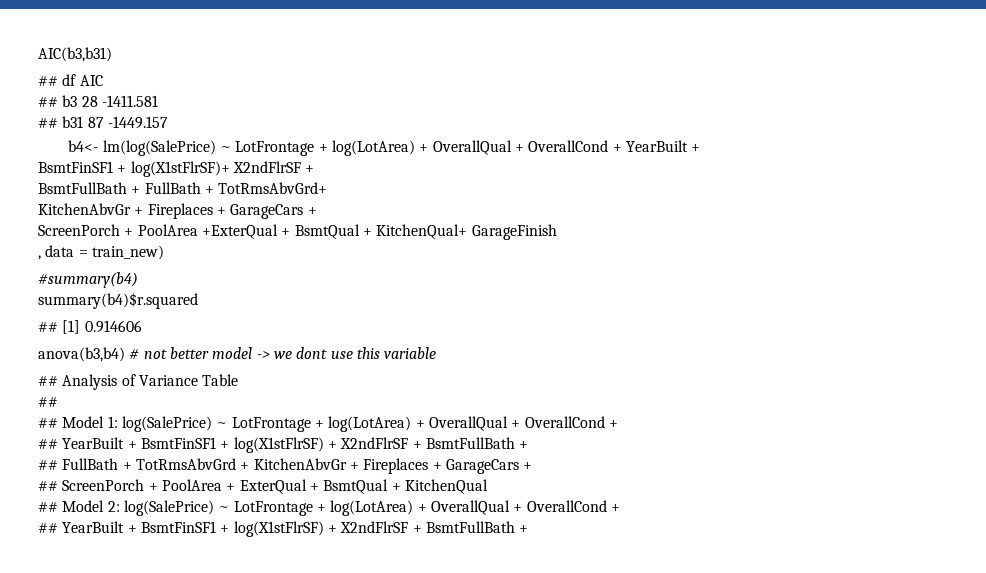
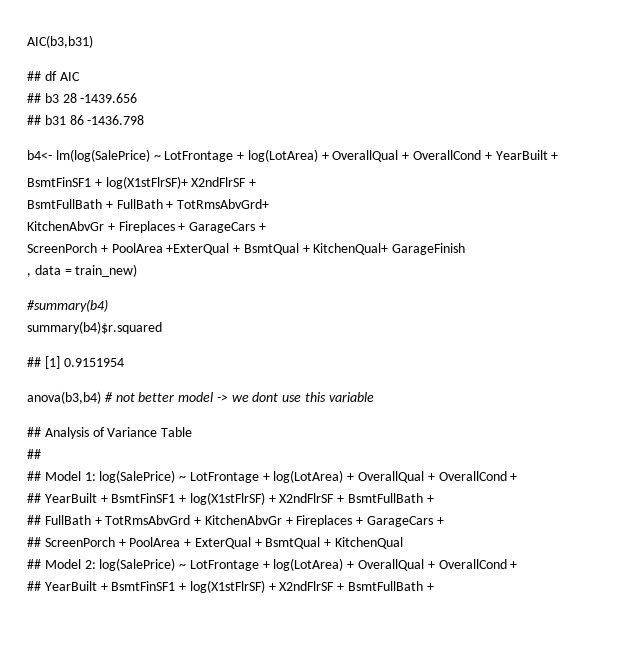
[101,95,158,107] -1411.581 -> [80,93,138,103] -1439.656
[87,116,168,129] 87 -1449.157 -> [69,115,145,125] 86 -1436.798
[84,320,142,333] 0.914606 -> [63,358,124,367] 0.9151954

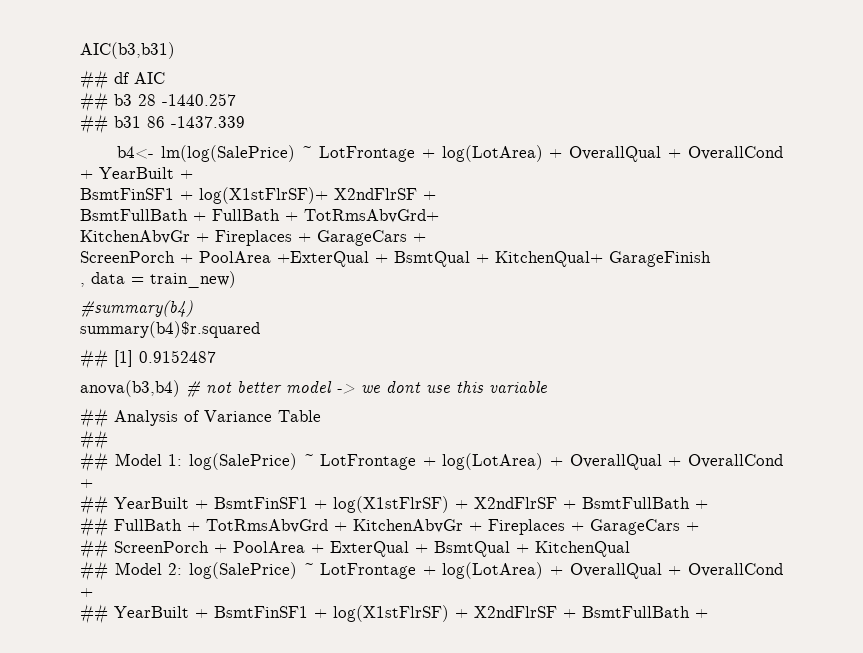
[80,93,138,103] -1439.656 -> [162,93,236,106] -1440.257
[87,115,145,125] -1436.798 -> [171,116,245,128] -1437.339
[63,358,124,367] 0.9151954 -> [139,350,216,363] 0.9152487

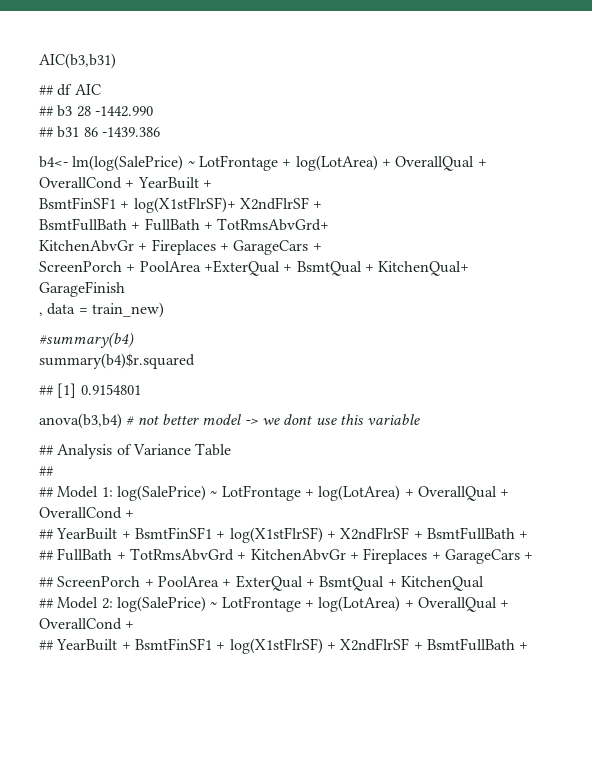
[162,93,236,106] -1440.257 -> [94,106,153,117] -1442.990
[171,116,245,128] -1437.339 -> [101,127,160,137] -1439.386
[139,350,216,363] 0.9152487 -> [80,384,141,395] 0.9154801

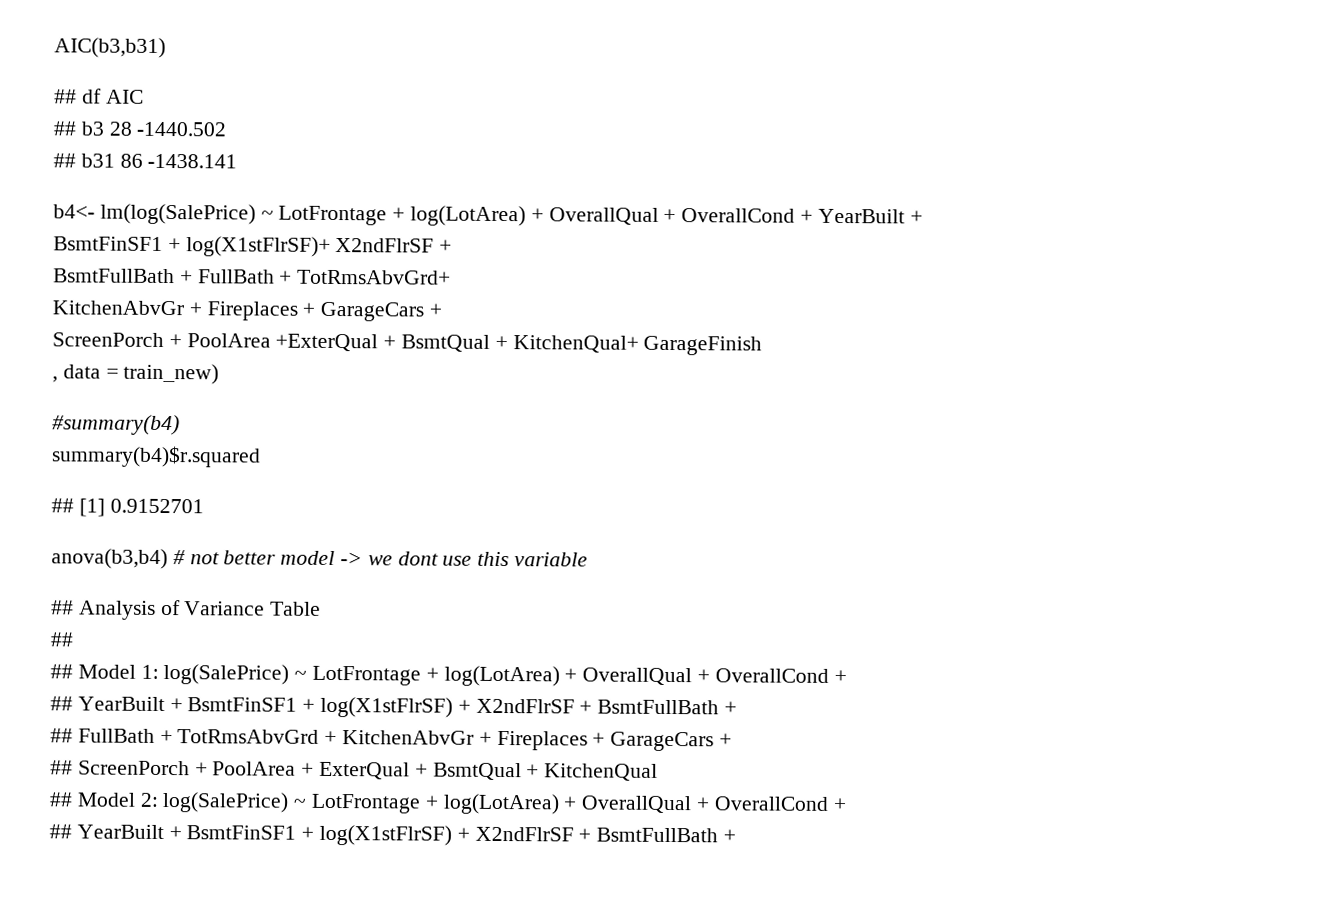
[94,106,153,117] -1442.990 -> [136,121,227,137] -1440.502
[101,127,160,137] -1439.386 -> [147,153,238,169] -1438.141
[80,384,141,395] 0.9154801 -> [109,498,204,514] 0.9152701

